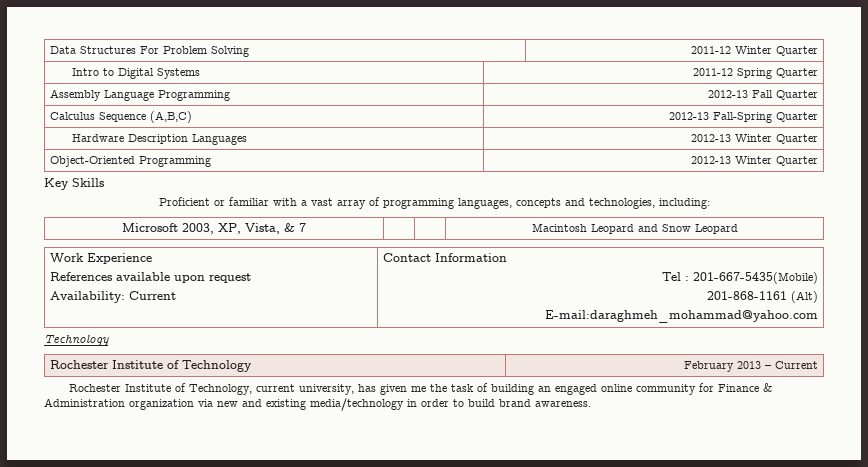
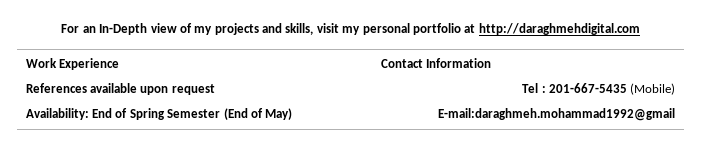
[49,46,249,57] [691,46,819,56] [71,68,200,79] [693,68,819,79] [49,89,230,101] [708,90,819,100] [49,111,192,123] [669,112,819,123] [71,134,247,145] [691,134,819,144] [49,156,211,167] [691,156,819,166] [44,178,104,190] [158,197,710,209] [122,223,306,234] [531,223,738,234] Data Structures For Problem Solving | 2011-12 Winter Quarter // Intro to Digital Systems | 2011-12 Spring Quarter // Assembly Language Programming | 2012-13 Fall Quarter // Calculus Sequence (A,B,C) | 2012-13 Fall-Spring Quarter // Hardware Description Languages | 2012-13 Winter Quarter // Object-Oriented Programming | 2012-13 Winter Quarter // Key Skills // Proficient or familiar with a vast array of programming languages, concepts and technologies, including: // Microsoft 2003, XP, Vista, & 7 | | | Macintosh Leopard and Snow Leopard -> [61,23,640,35] For an In-Depth view of my projects and skills, visit my personal portfolio at http://daraghmehdigital.com
[128,291,176,300] [382,253,507,262] [662,272,819,284] [707,291,819,303] [545,310,819,323] [44,335,109,346] [49,360,252,372] [684,361,819,372] [68,383,772,395] [44,398,591,411] Current | Contact Information // Tel : 201-667-5435(Mobile) // 201-868-1161 (Alt) // E-mail:daraghmeh_mohammad@yahoo.com // Technology // Rochester Institute of Technology | February 2013 – Current // Rochester Institute of Technology, current university, has given me the task of building an engaged online community for Finance & Administration organization via new and existing media/technology in order to build brand awareness. -> [92,108,293,120] [380,58,492,68] [522,83,676,95] [438,108,676,121] End of Spring Semester (End of May) | Contact Information // Tel : 201-667-5435 (Mobile) // E-mail:daraghmeh.mohammad1992@gmail

